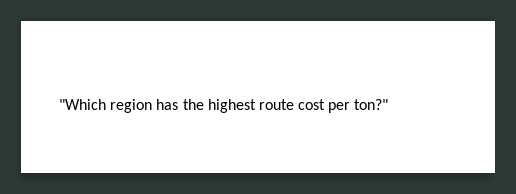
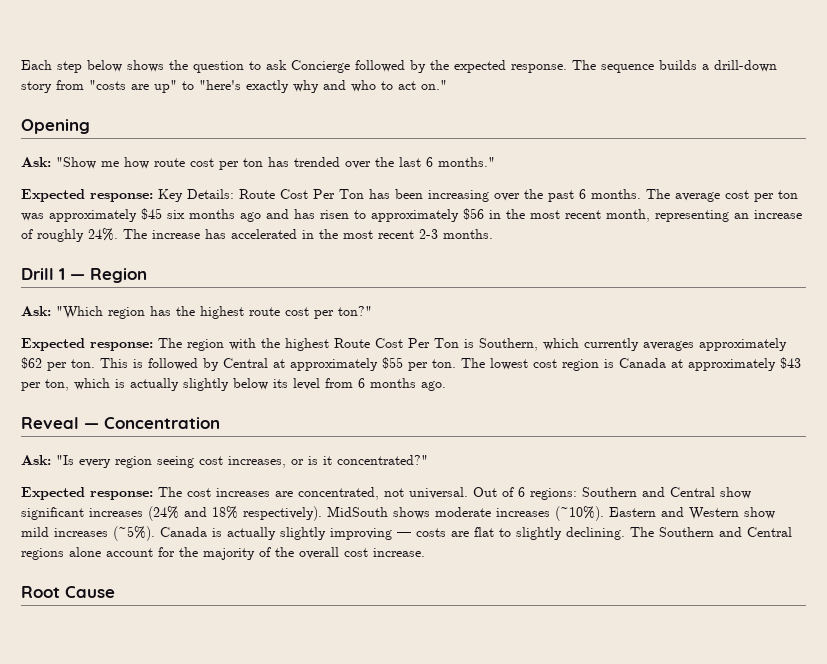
(59, 104) none -> [21,60,777,73] [21,80,447,93] [21,119,90,134] [21,157,495,170] [21,189,798,202] [21,208,802,222] [21,228,493,242] [21,268,147,283] [21,306,51,316] Each step below shows the question to ask Concierge followed by the expected response. The sequence builds a drill-down story from "costs are up" to "here's exactly why and who to act on." // Opening // Ask: "Show me how route cost per ton has trended over the last 6 months." // Expected response: Key Details: Route Cost Per Ton has been increasing over the past 6 months. The average cost per ton was approximately $45 six months ago and has risen to approximately $56 in the most recent month, representing an increase of roughly 24%. The increase has accelerated in the most recent 2-3 months. // Drill 1 — Region // Ask:
(389, 104) none -> [21,338,787,351] [21,357,801,371] [21,378,446,391] [21,417,220,429] [21,455,428,468] [21,487,751,500] [21,506,775,521] [21,526,792,541] [21,547,425,560] [21,586,115,598] // Expected response: The region with the highest Route Cost Per Ton is Southern, which currently averages approximately $62 per ton. This is followed by Central at approximately $55 per ton. The lowest cost region is Canada at approximately $43 per ton, which is actually slightly below its level from 6 months ago. // Reveal — Concentration // Ask: "Is every region seeing cost increases, or is it concentrated?" // Expected response: The cost increases are concentrated, not universal. Out of 6 regions: Southern and Central show significant increases (24% and 18% respectively). MidSouth shows moderate increases (~10%). Eastern and Western show mild increases (~5%). Canada is actually slightly improving — costs are flat to slightly declining. The Southern and Central regions alone account for the majority of the overall cost increase. // Root Cause

